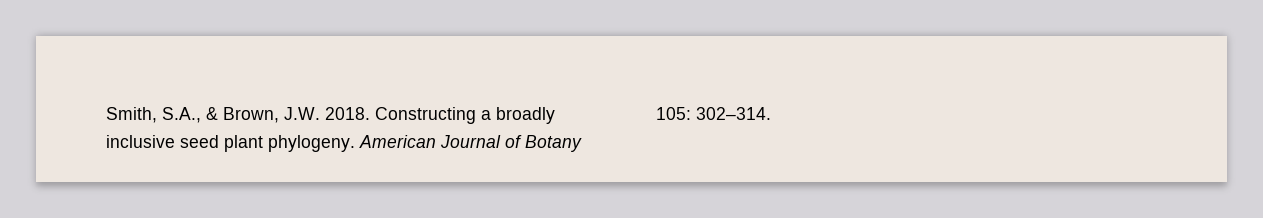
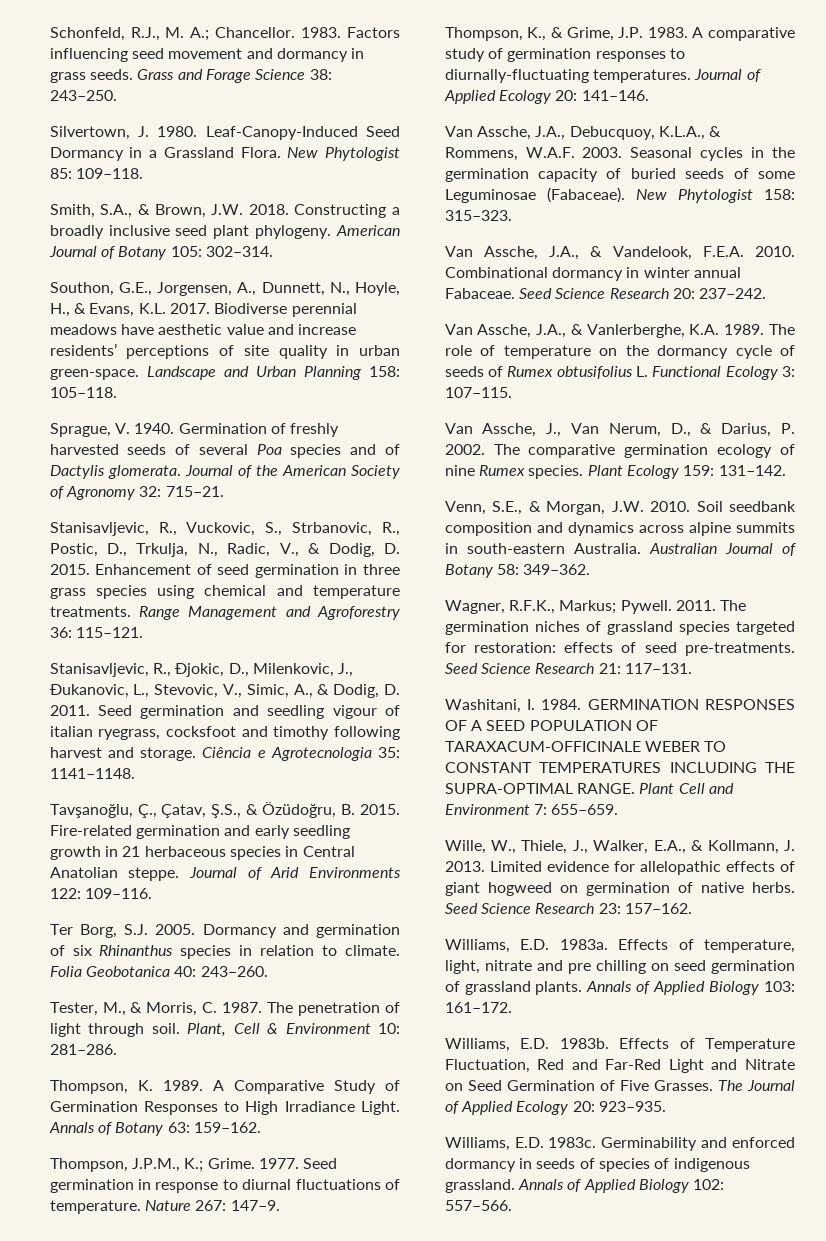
(106, 115) none -> [49,27,400,41] [49,48,365,62] [49,69,332,83] [49,90,117,101] [49,126,400,140] [49,147,400,161] [49,168,143,179] Schonfeld, R.J., M. A.; Chancellor. 1983. Factors influencing seed movement and dormancy in grass seeds. Grass and Forage Science 38: 243–250. // Silvertown, J. 1980. Leaf-Canopy-Induced Seed Dormancy in a Grassland Flora. New Phytologist 85: 109–118. //
(772, 113) none -> [49,282,400,296] [49,303,357,317] [49,324,357,335] [49,343,400,359] [49,366,400,380] [49,387,117,398] [49,423,340,437] [49,444,400,458] [49,465,401,479] [49,486,224,500] [49,522,401,536] [49,543,401,557] [49,564,401,578] [49,585,400,599] [49,606,400,620] [49,627,143,638] [49,663,354,677] [49,684,401,698] [49,705,400,719] [49,726,400,740] [49,747,400,761] [49,768,135,779] [49,802,400,818] [49,825,350,839] [49,846,355,860] [49,867,401,881] [49,888,152,899] [49,924,400,938] [49,945,400,959] [49,966,268,977] [49,1002,401,1016] [49,1023,400,1037] [49,1044,117,1055] [49,1080,400,1094] [49,1101,401,1115] [48,1122,261,1136] [49,1158,338,1172] [49,1179,400,1193] [49,1200,280,1214] [444,27,795,41] [444,48,685,62] [444,69,761,83] [443,90,649,104] [444,126,722,140] [444,147,795,161] [444,168,795,182] [444,187,795,203] [444,210,512,221] [444,246,795,260] [444,267,741,281] [444,288,767,299] [444,324,795,338] [444,345,795,359] [444,366,795,380] [444,387,512,398] [444,423,795,437] [444,444,795,458] [444,465,786,479] [444,501,796,515] [444,522,795,536] [444,543,796,556] [444,564,591,578] [444,600,747,614] [444,621,795,635] [444,642,795,656] [444,663,692,674] [444,699,795,713] [444,720,658,731] [444,741,727,752] [444,762,795,773] [444,783,734,794] [444,804,619,815] [444,840,795,854] [444,861,795,875] [444,882,796,896] [444,903,692,914] [444,939,795,953] [444,960,795,974] [444,981,795,995] [444,1002,512,1013] [444,1038,795,1052] [444,1059,795,1073] [444,1080,795,1091] [444,1101,666,1115] [444,1137,795,1151] [444,1158,750,1172] [444,1179,725,1193] [444,1200,512,1211] // Southon, G.E., Jorgensen, A., Dunnett, N., Hoyle, H., & Evans, K.L. 2017. Biodiverse perennial meadows have aesthetic value and increase residents’ perceptions of site quality in urban green-space. Landscape and Urban Planning 158: 105–118. // Sprague, V. 1940. Germination of freshly harvested seeds of several Poa species and of Dactylis glomerata. Journal of the American Society of Agronomy 32: 715–21. // Stanisavljevic, R., Vuckovic, S., Strbanovic, R., Postic, D., Trkulja, N., Radic, V., & Dodig, D. 2015. Enhancement of seed germination in three grass species using chemical and temperature treatments. Range Management and Agroforestry 36: 115–121. // Stanisavljevic, R., Ðjokic, D., Milenkovic, J., Ðukanovic, L., Stevovic, V., Simic, A., & Dodig, D. 2011. Seed germination and seedling vigour of italian ryegrass, cocksfoot and timothy following harvest and storage. Ciência e Agrotecnologia 35: 1141–1148. // Tavşanoğlu, Ç., Çatav, Ş.S., & Özüdoğru, B. 2015. Fire-related germination and early seedling growth in 21 herbaceous species in Central Anatolian steppe. Journal of Arid Environments 122: 109–116. // Ter Borg, S.J. 2005. Dormancy and germination of six Rhinanthus species in relation to climate. Folia Geobotanica 40: 243–260. // Tester, M., & Morris, C. 1987. The penetration of light through soil. Plant, Cell & Environment 10: 281–286. // Thompson, K. 1989. A Comparative Study of Germination Responses to High Irradiance Light. Annals of Botany 63: 159–162. // Thompson, J.P.M., K.; Grime. 1977. Seed germination in response to diurnal fluctuations of temperature. Nature 267: 147–9. // Thompson, K., & Grime, J.P. 1983. A comparative study of germination responses to diurnally-fluctuating temperatures. Journal of Applied Ecology 20: 141–146. // Van Assche, J.A., Debucquoy, K.L.A., & Rommens, W.A.F. 2003. Seasonal cycles in the germination capacity of buried seeds of some Leguminosae (Fabaceae). New Phytologist 158: 315–323. // Van Assche, J.A., & Vandelook, F.E.A. 2010. Combinational dormancy in winter annual Fabaceae. Seed Science Research 20: 237–242. // Van Assche, J.A., & Vanlerberghe, K.A. 1989. The role of temperature on the dormancy cycle of seeds of Rumex obtusifolius L. Functional Ecology 3: 107–115. // Van Assche, J., Van Nerum, D., & Darius, P. 2002. The comparative germination ecology of nine Rumex species. Plant Ecology 159: 131–142. // Venn, S.E., & Morgan, J.W. 2010. Soil seedbank composition and dynamics across alpine summits in south-eastern Australia. Australian Journal of Botany 58: 349–362. // Wagner, R.F.K., Markus; Pywell. 2011. The germination niches of grassland species targeted for restoration: effects of seed pre-treatments. Seed Science Research 21: 117–131. // Washitani, I. 1984. GERMINATION RESPONSES OF A SEED POPULATION OF TARAXACUM-OFFICINALE WEBER TO CONSTANT TEMPERATURES INCLUDING THE SUPRA-OPTIMAL RANGE. Plant Cell and Environment 7: 655–659. // Wille, W., Thiele, J., Walker, E.A., & Kollmann, J. 2013. Limited evidence for allelopathic effects of giant hogweed on germination of native herbs. Seed Science Research 23: 157–162. // Williams, E.D. 1983a. Effects of temperature, light, nitrate and pre chilling on seed germination of grassland plants. Annals of Applied Biology 103: 161–172. // Williams, E.D. 1983b. Effects of Temperature Fluctuation, Red and Far-Red Light and Nitrate on Seed Germination of Five Grasses. The Journal of Applied Ecology 20: 923–935. // Williams, E.D. 1983c. Germinability and enforced dormancy in seeds of species of indigenous grassland. Annals of Applied Biology 102: 557–566.

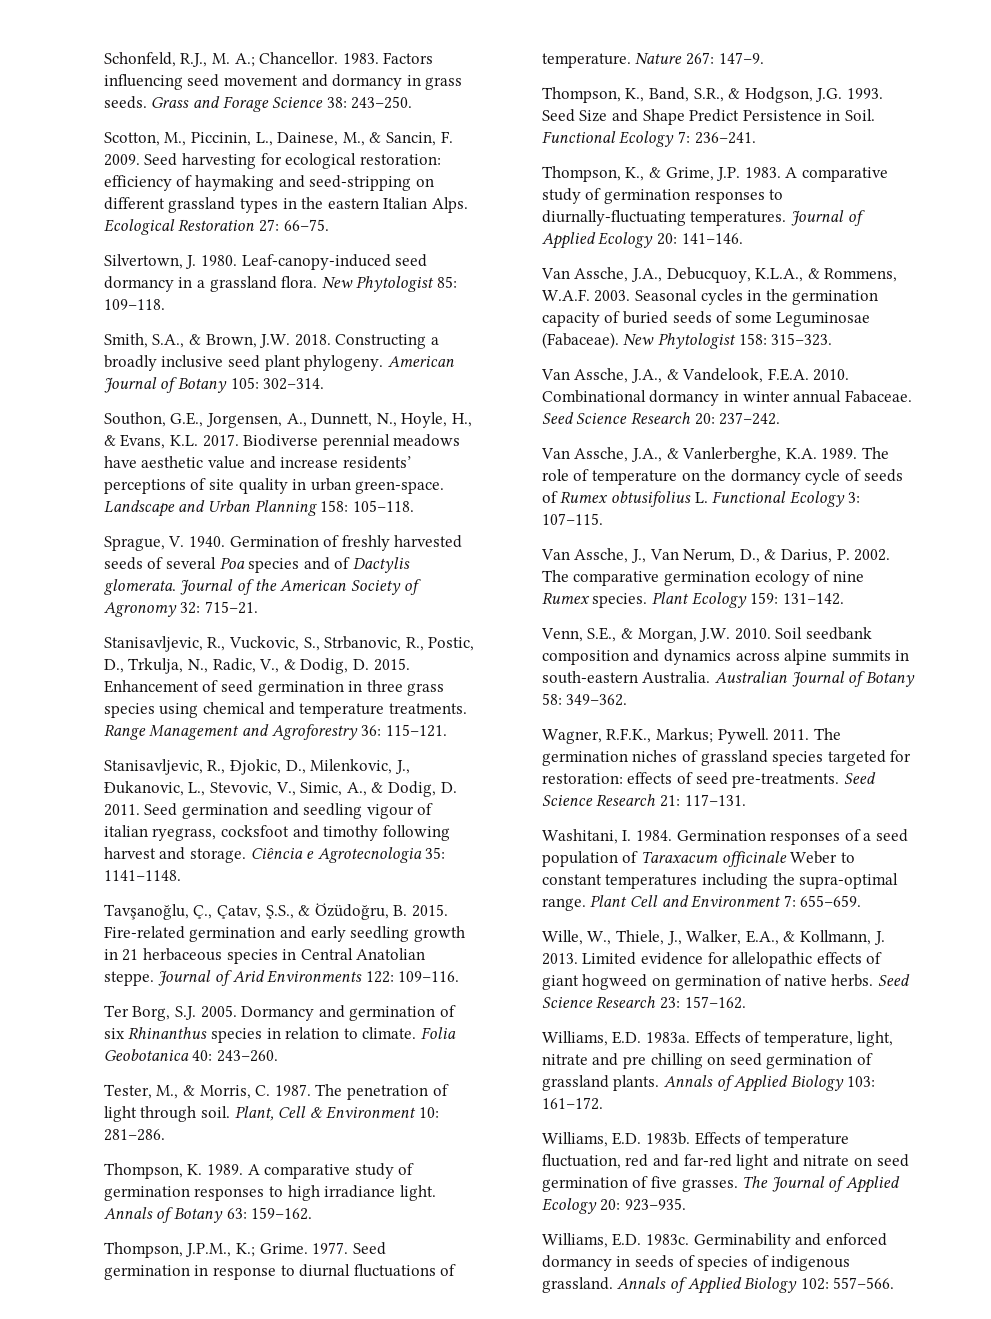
[49,126,400,140] [49,147,281,161] Silvertown, J. 1980. Leaf-Canopy-Induced Seed Dormancy in a Grassland Flora. -> [103,131,453,146] [103,153,441,169] [103,175,434,191] [103,197,469,213] [103,219,329,235] [103,254,428,270] [103,276,318,292] Scotton, M., Piccinin, L., Dainese, M., & Sancin, F. 2009. Seed harvesting for ecological restoration: efficiency of haymaking and seed-stripping on different grassland types in the eastern Italian Alps. Ecological Restoration 27: 66–75. // Silvertown, J. 1980. Leaf-canopy-induced seed dormancy in a grassland flora.
[233,1080,400,1094] [49,1101,401,1115] Comparative Study of Germination Responses to High Irradiance Light. -> [264,1163,415,1179] [103,1185,436,1201] comparative study of germination responses to high irradiance light.
(280, 1205) none -> [541,87,884,103] [541,109,876,125] [541,131,756,147] // Thompson, K., Band, S.R., & Hodgson, J.G. 1993. Seed Size and Shape Predict Persistence in Soil. Functional Ecology 7: 236–241.
[587,699,795,710] [444,720,658,731] [444,741,727,752] [444,762,795,773] [444,783,635,794] GERMINATION RESPONSES OF A SEED POPULATION OF TARAXACUM-OFFICINALE WEBER TO CONSTANT TEMPERATURES INCLUDING THE SUPRA-OPTIMAL RANGE. -> [676,829,909,845] [541,851,855,867] [541,873,899,889] [541,898,586,911] Germination responses of a seed population of Taraxacum officinale Weber to constant temperatures including the supra-optimal range.
[705,1038,795,1052] [444,1059,795,1073] [444,1080,713,1091] Temperature Fluctuation, Red and Far-Red Light and Nitrate on Seed Germination of Five Grasses. -> [763,1133,849,1148] [541,1154,909,1170] [541,1176,738,1192] temperature fluctuation, red and far-red light and nitrate on seed germination of five grasses.

